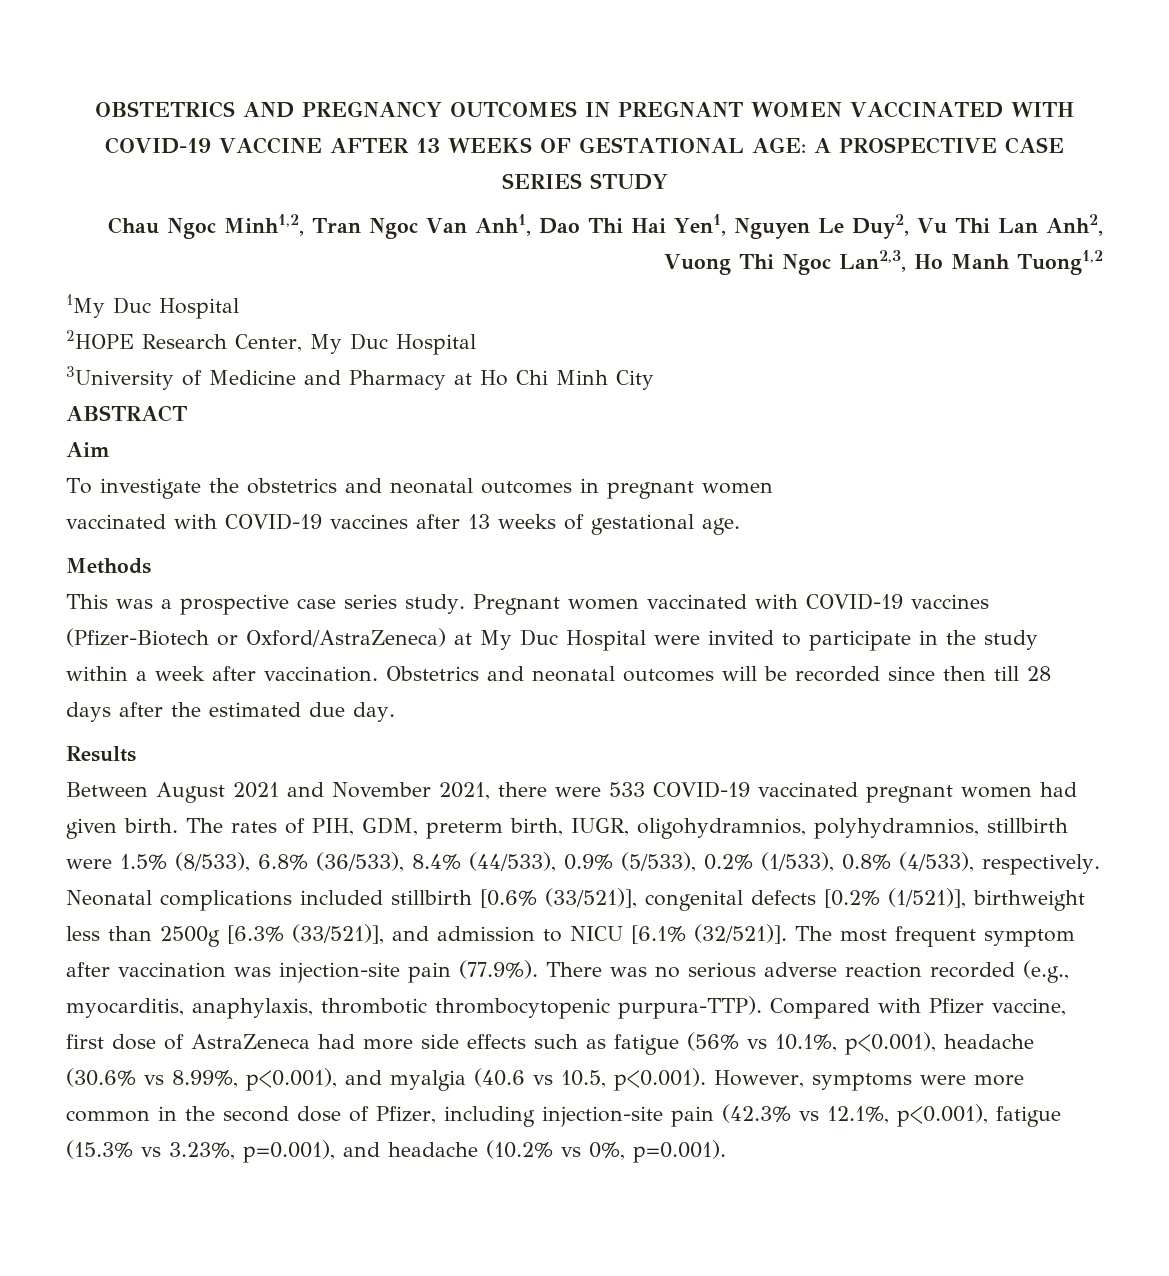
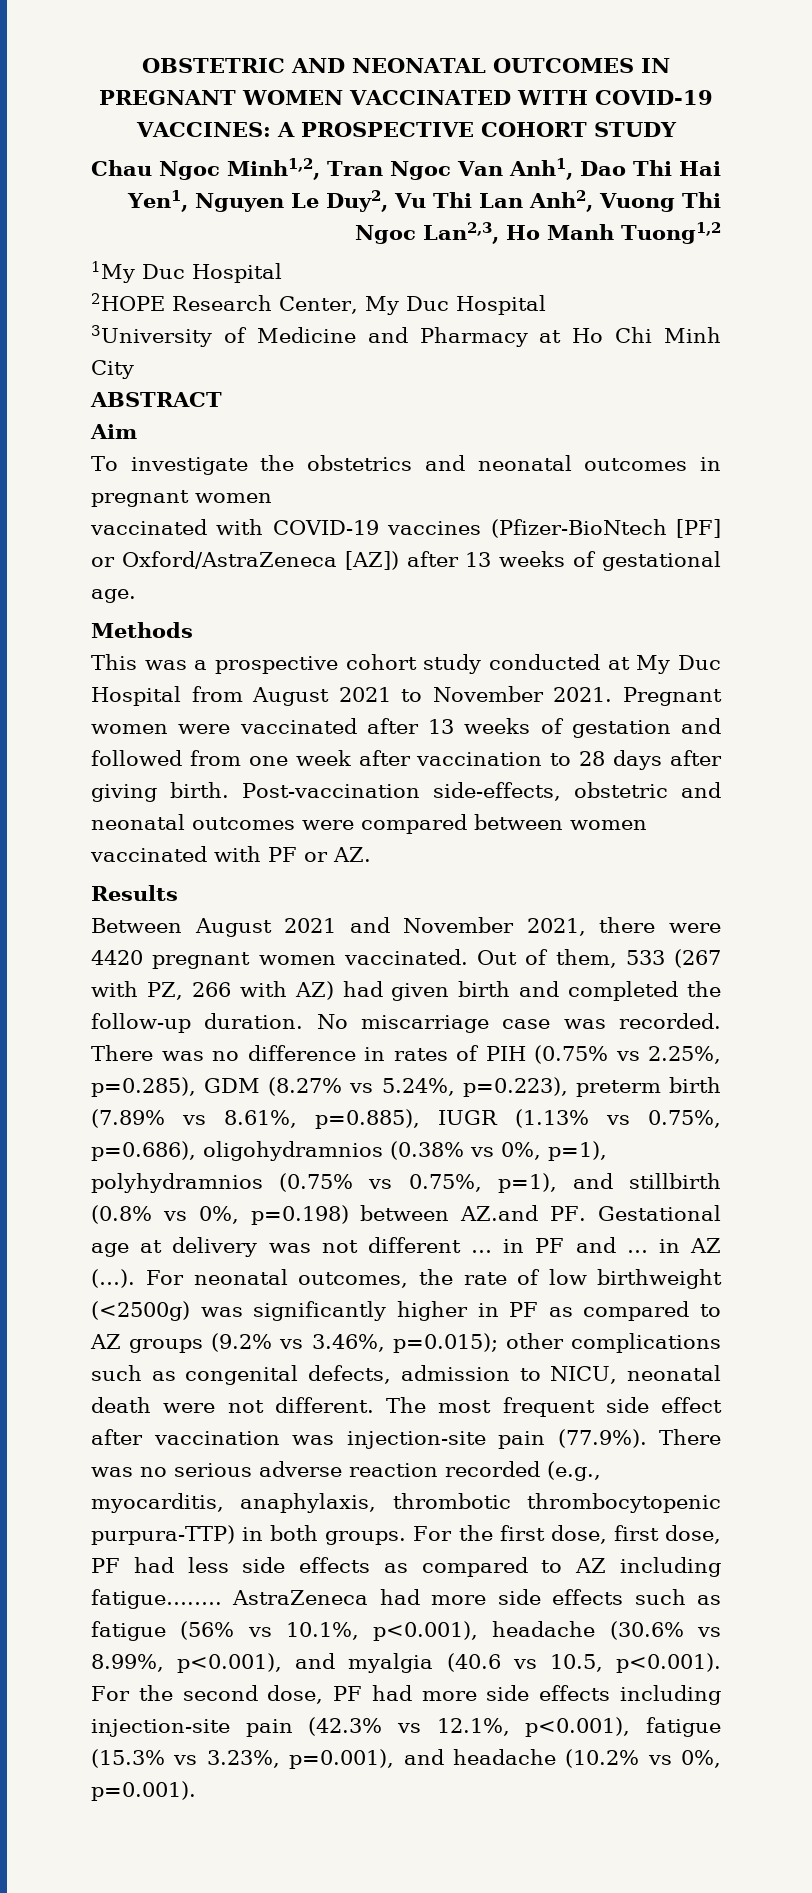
[95,101,443,118] OBSTETRICS AND PREGNANCY -> [141,58,487,73] OBSTETRIC AND NEONATAL
[219,137,1064,154] [501,173,582,189] VACCINE AFTER 13 WEEKS OF GESTATIONAL AGE: A PROSPECTIVE CASE SERIES -> [135,122,587,137] VACCINES: A PROSPECTIVE COHORT
(408, 521) none -> [490,519,721,538] [91,551,399,570] (Pfizer-BioNtech [PF] or Oxford/AstraZeneca [AZ])
[297,593,989,615] [66,628,1038,651] [66,666,1051,682] [66,702,395,722] case series study. Pregnant women vaccinated with COVID-19 vaccines (Pfizer-Biotech or Oxford/AstraZeneca) at My Duc Hospital were invited to participate in the study within a week after vaccination. Obstetrics and neonatal outcomes will be recorded since then till 28 days after the estimated due day. -> [345,654,721,674] [91,686,722,706] [91,718,721,738] [91,750,723,770] [91,782,721,802] [91,814,647,834] [90,846,371,862] cohort study conducted at My Duc Hospital from August 2021 to November 2021. Pregnant women were vaccinated after 13 weeks of gestation and followed from one week after vaccination to 28 days after giving birth. Post-vaccination side-effects, obstetric and neonatal outcomes were compared between women vaccinated with PF or AZ.
[609,781,1077,803] [66,817,1068,839] [66,852,1100,875] [66,888,1085,911] [66,924,787,947] 533 COVID-19 vaccinated pregnant women had given birth. The rates of PIH, GDM, preterm birth, IUGR, oligohydramnios, polyhydramnios, stillbirth were 1.5% (8/533), 6.8% (36/533), 8.4% (44/533), 0.9% (5/533), 0.2% (1/533), 0.8% (4/533), respectively. Neonatal complications included stillbirth [0.6% (33/521)], congenital defects [0.2% (1/521)], birthweight less than 2500g [6.3% (33/521)], and admission to NICU [6.1% (32/521)]. -> [91,949,721,969] [91,981,721,1001] [91,1013,721,1033] [91,1045,721,1064] [91,1077,721,1097] [91,1109,721,1129] [91,1141,607,1161] [91,1173,721,1193] [91,1205,721,1225] [91,1237,721,1257] [91,1269,722,1289] [91,1301,721,1321] [90,1333,721,1353] [91,1365,721,1385] [91,1397,374,1413] 4420 pregnant women vaccinated. Out of them, 533 (267 with PZ, 266 with AZ) had given birth and completed the follow-up duration. No miscarriage case was recorded. There was no difference in rates of PIH (0.75% vs 2.25%, p=0.285), GDM (8.27% vs 5.24%, p=0.223), preterm birth (7.89% vs 8.61%, p=0.885), IUGR (1.13% vs 0.75%, p=0.686), oligohydramnios (0.38% vs 0%, p=1), polyhydramnios (0.75% vs 0.75%, p=1), and stillbirth (0.8% vs 0%, p=0.198) between AZ.and PF. Gestational age at delivery was not different … in PF and … in AZ (…). For neonatal outcomes, the rate of low birthweight (<2500g) was significantly higher in PF as compared to AZ groups (9.2% vs 3.46%, p=0.015); other complications such as congenital defects, admission to NICU, neonatal death were not different.
[984,929,1075,947] symptom -> [605,1397,722,1413] side effect
[618,996,1066,1019] [66,1034,184,1050] purpura-TTP). Compared with Pfizer vaccine, first dose of -> [91,1525,721,1545] [91,1557,721,1577] [91,1589,222,1609] purpura-TTP) in both groups. For the first dose, first dose, PF had less side effects as compared to AZ including fatigue….….
[714,1070,1024,1091] [66,1106,436,1124] However, symptoms were more common in the second dose of Pfizer, -> [91,1685,611,1704] For the second dose, PF had more side effects

